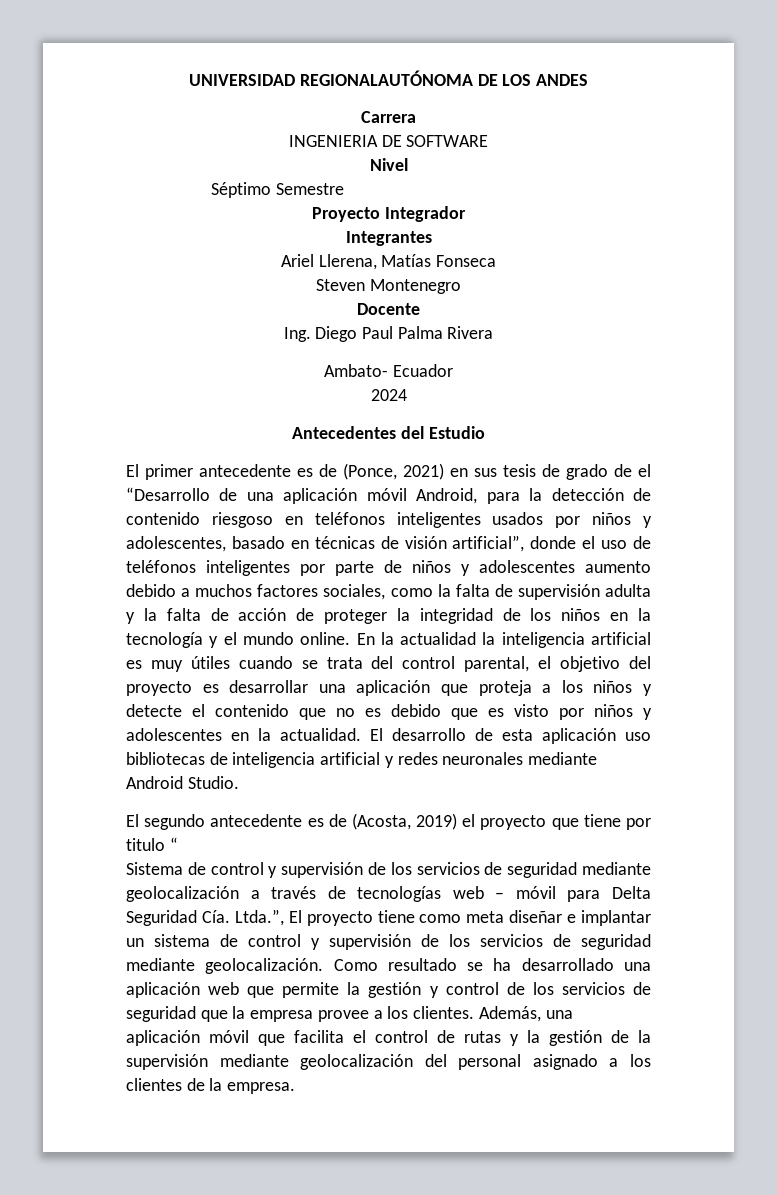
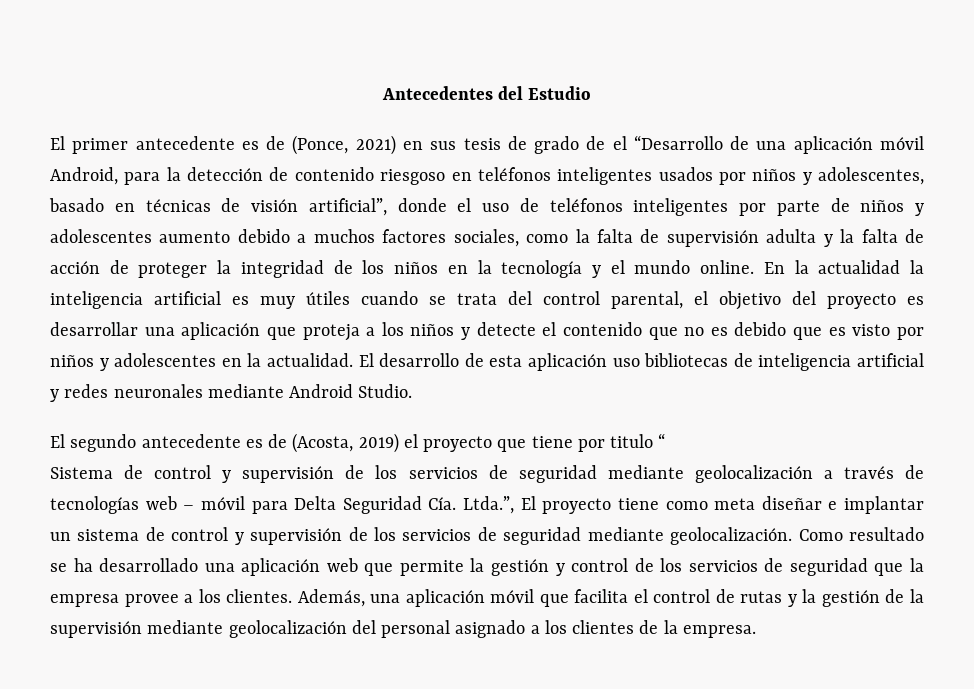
[189,70,588,86] [361,111,416,123] [288,135,489,147] [369,158,408,171] [210,182,344,198] [312,206,466,222] [345,231,432,246] [280,254,497,270] [316,279,461,294] [357,303,420,315] [283,326,494,342] [324,364,453,377] [370,389,407,401] UNIVERSIDAD REGIONALAUTÓNOMA DE LOS ANDES // Carrera // INGENIERIA DE SOFTWARE // Nivel // Séptimo Semestre // Proyecto Integrador // Integrantes // Ariel Llerena, Matías Fonseca // Steven Montenegro // Docente // Ing. Diego Paul Palma Rivera // Ambato- Ecuador // 2024 // -> (381, 93) none

